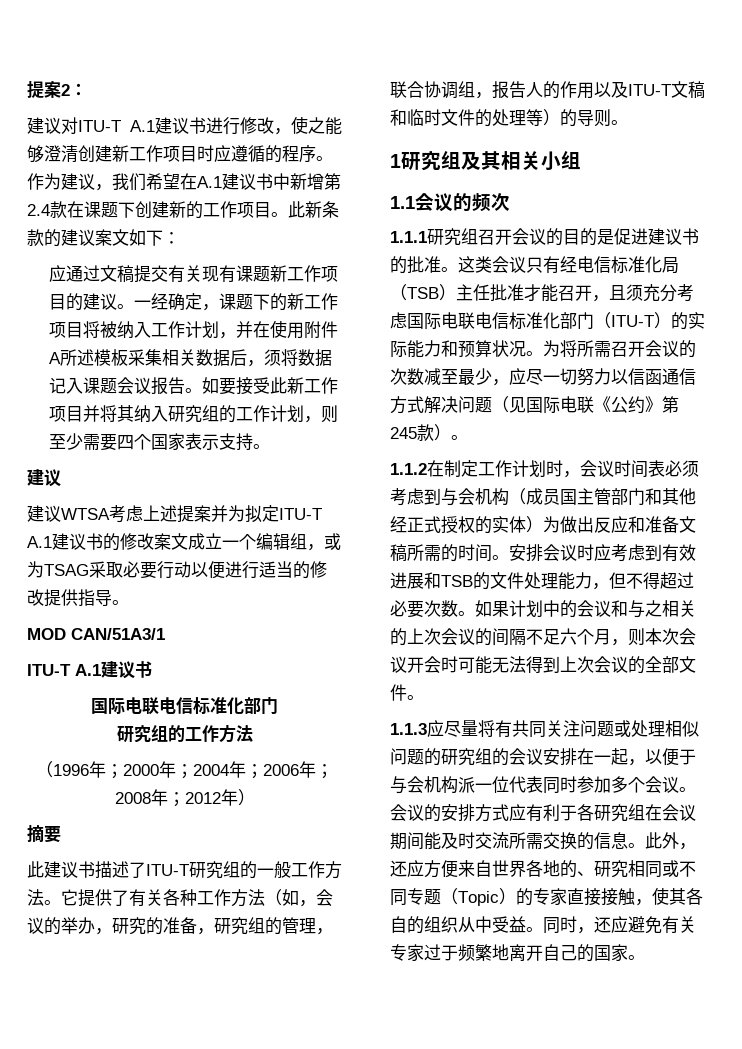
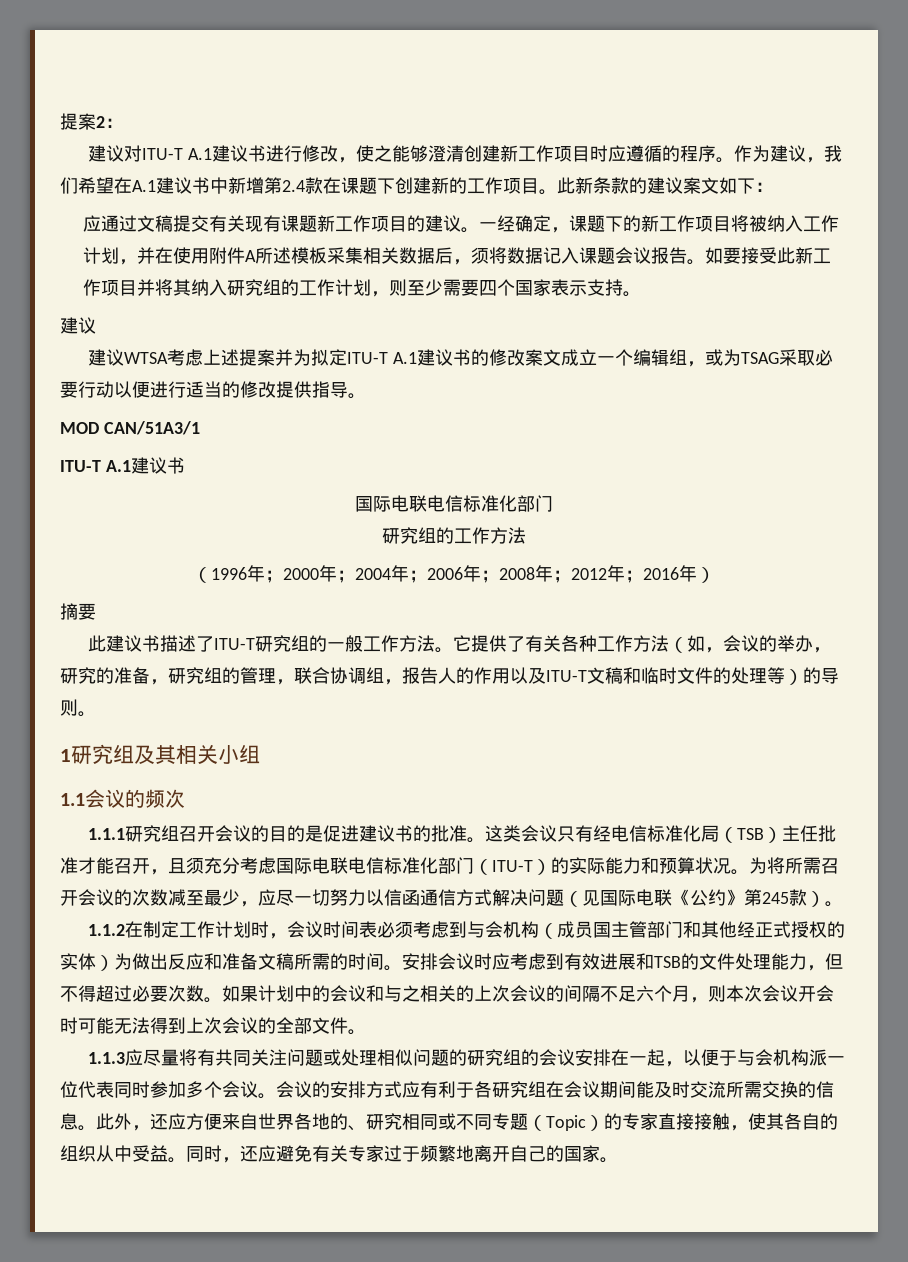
(238, 797) none -> [625,565,697,583] ；2016年

